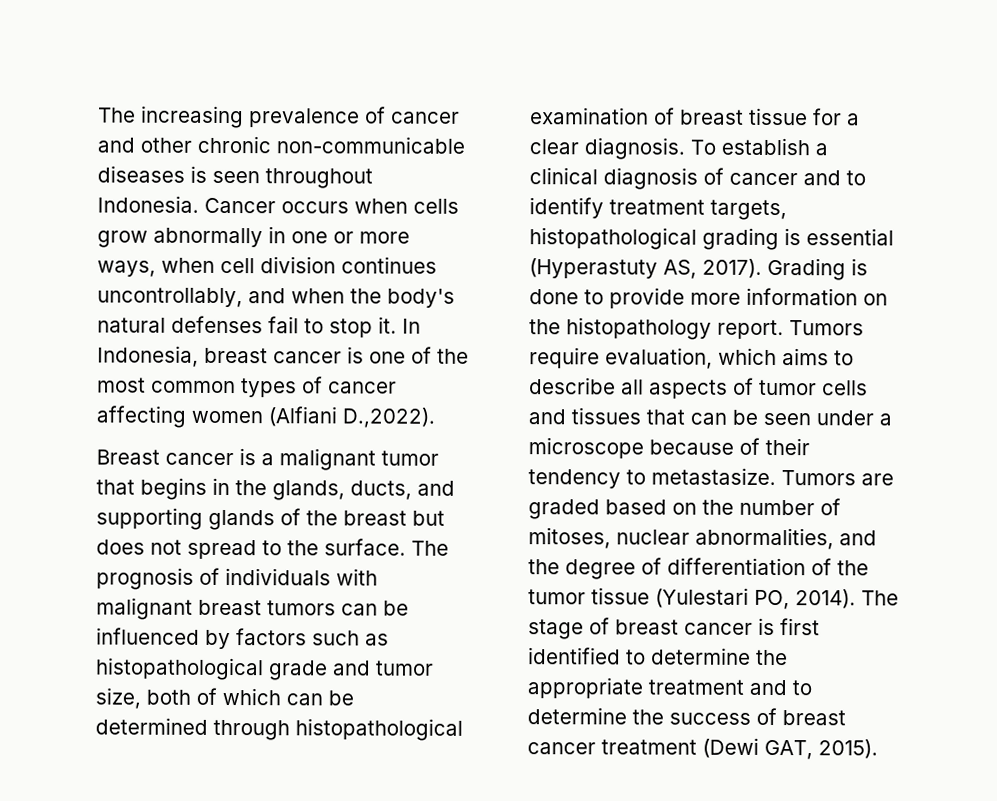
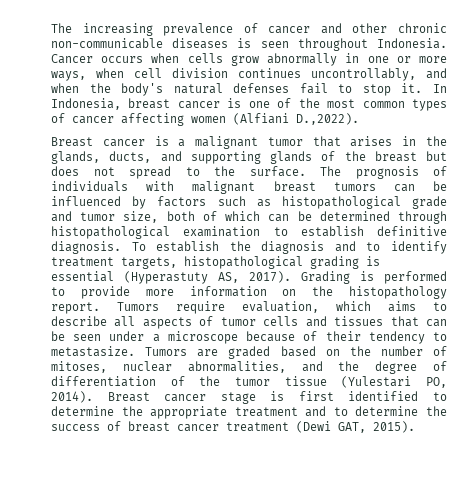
[140,477,207,500] begins -> [350,136,393,147] arises
[654,107,860,126] [529,137,828,160] [529,167,798,190] of breast tissue for a clear diagnosis. To establish a clinical diagnosis of cancer -> [273,226,447,237] [51,241,325,254] to establish definitive diagnosis. To establish the diagnosis
[529,289,579,305] done -> [384,271,447,284] performed
[861,590,899,606] [528,617,753,640] The stage of breast cancer -> [107,392,256,404] Breast cancer stage

